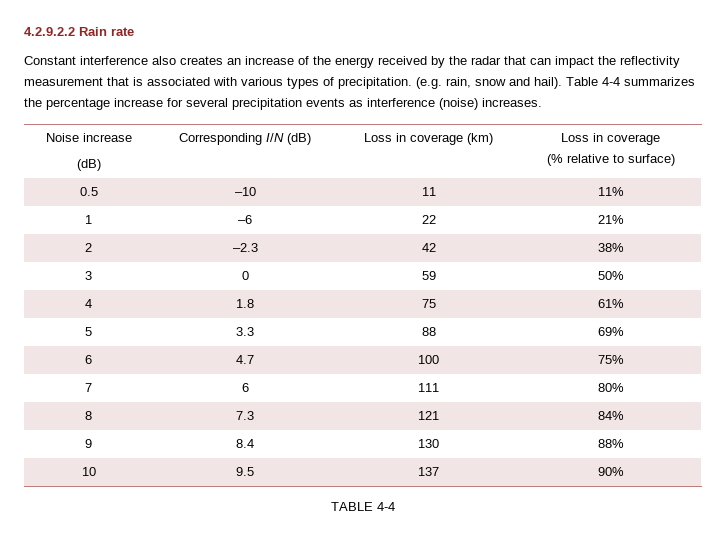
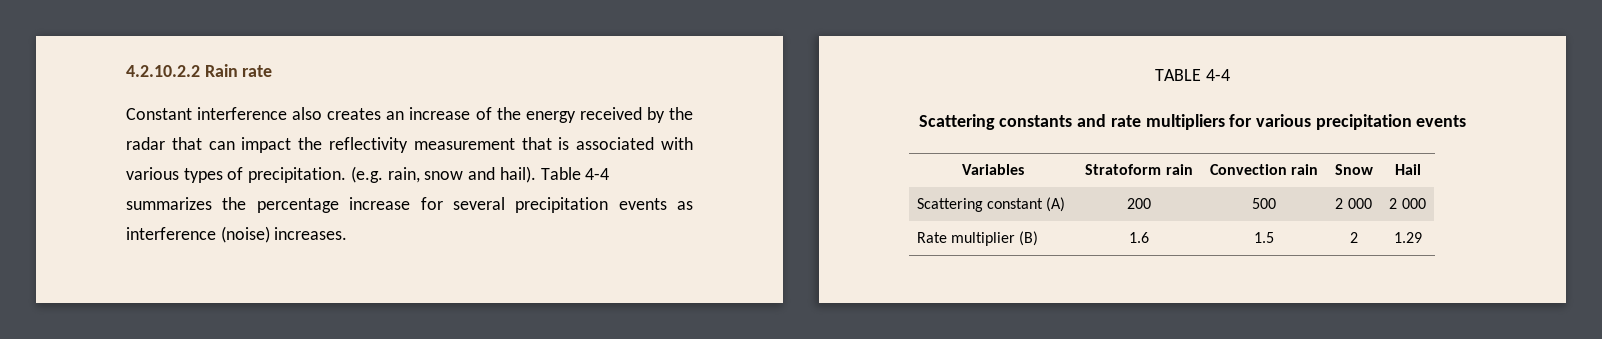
[24,27,75,36] 4.2.9.2.2 -> [126,65,200,77] 4.2.10.2.2
[45,133,132,142] [76,159,101,171] [179,133,311,145] [364,133,493,145] [560,133,660,145] [546,154,675,166] [79,187,98,196] [234,187,256,196] [421,187,436,196] [597,187,624,196] [85,215,92,224] [238,215,252,224] [421,215,436,224] [597,215,624,224] [85,243,92,252] [232,243,258,252] [421,243,436,252] [597,243,624,252] [85,271,92,280] [241,271,249,280] [421,271,436,280] [597,271,624,280] [85,299,92,308] [236,299,254,308] [421,299,436,308] [597,299,624,308] [85,327,92,336] [236,327,254,336] [421,327,436,336] [597,327,624,336] [85,355,92,364] [236,355,254,364] [418,355,439,364] [597,355,624,364] [85,383,92,392] [241,383,249,392] [418,383,439,392] [597,383,624,392] [85,411,92,420] [236,411,254,420] [418,411,439,420] [597,411,624,420] [85,439,92,448] [236,439,254,448] [418,439,439,448] [597,439,624,448] [81,467,96,476] [236,467,254,476] [418,467,439,476] [597,467,624,476] [331,502,395,511] // Noise increase // (dB) | Corresponding I/N (dB) | Loss in coverage (km) | Loss in coverage // (% relative to surface) // 0.5 | –10 | 11 | 11% // 1 | –6 | 22 | 21% // 2 | –2.3 | 42 | 38% // 3 | 0 | 59 | 50% // 4 | 1.8 | 75 | 61% // 5 | 3.3 | 88 | 69% // 6 | 4.7 | 100 | 75% // 7 | 6 | 111 | 80% // 8 | 7.3 | 121 | 84% // 9 | 8.4 | 130 | 88% // 10 | 9.5 | 137 | 90% // TABLE 4-4 -> [1155,69,1230,81] [918,114,1467,130] [962,164,1024,175] [1085,164,1193,175] [1209,164,1319,175] [1334,164,1373,175] [1394,164,1421,175] [916,197,1066,212] [1127,198,1151,209] [1252,198,1276,209] [1335,198,1372,209] [1389,198,1426,209] [916,231,1039,246] [1129,232,1149,243] [1254,232,1274,243] [1349,232,1358,243] [1393,232,1422,243] // TABLE 4-4 // Scattering constants and rate multipliers for various precipitation events // Variables | Stratoform rain | Convection rain | Snow | Hail // Scattering constant (A) | 200 | 500 | 2 000 | 2 000 // Rate multiplier (B) | 1.6 | 1.5 | 2 | 1.29

